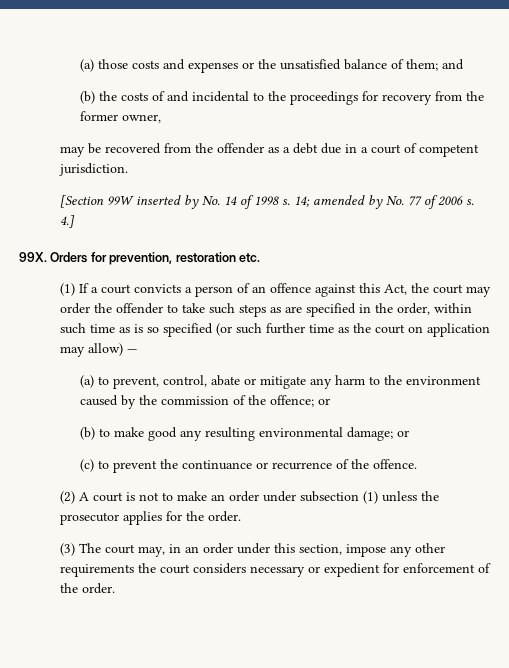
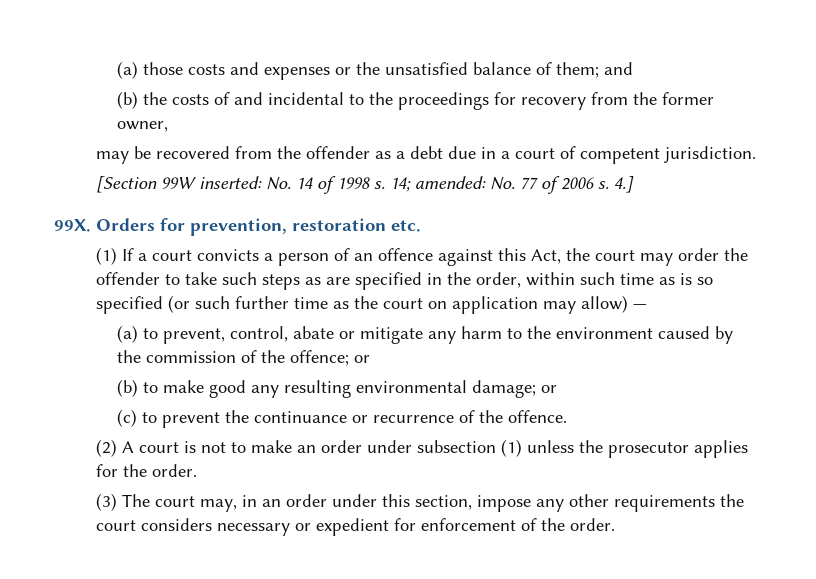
[135,195,199,209] inserted by -> [199,176,263,189] inserted:
[312,195,383,209] amended by -> [415,176,487,189] amended:

